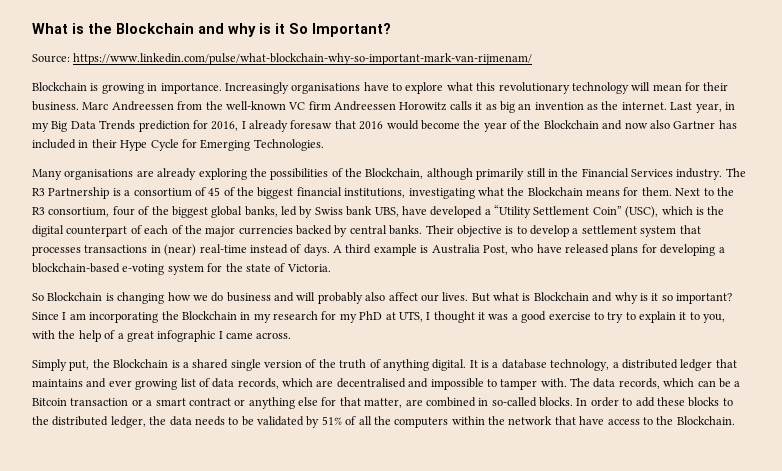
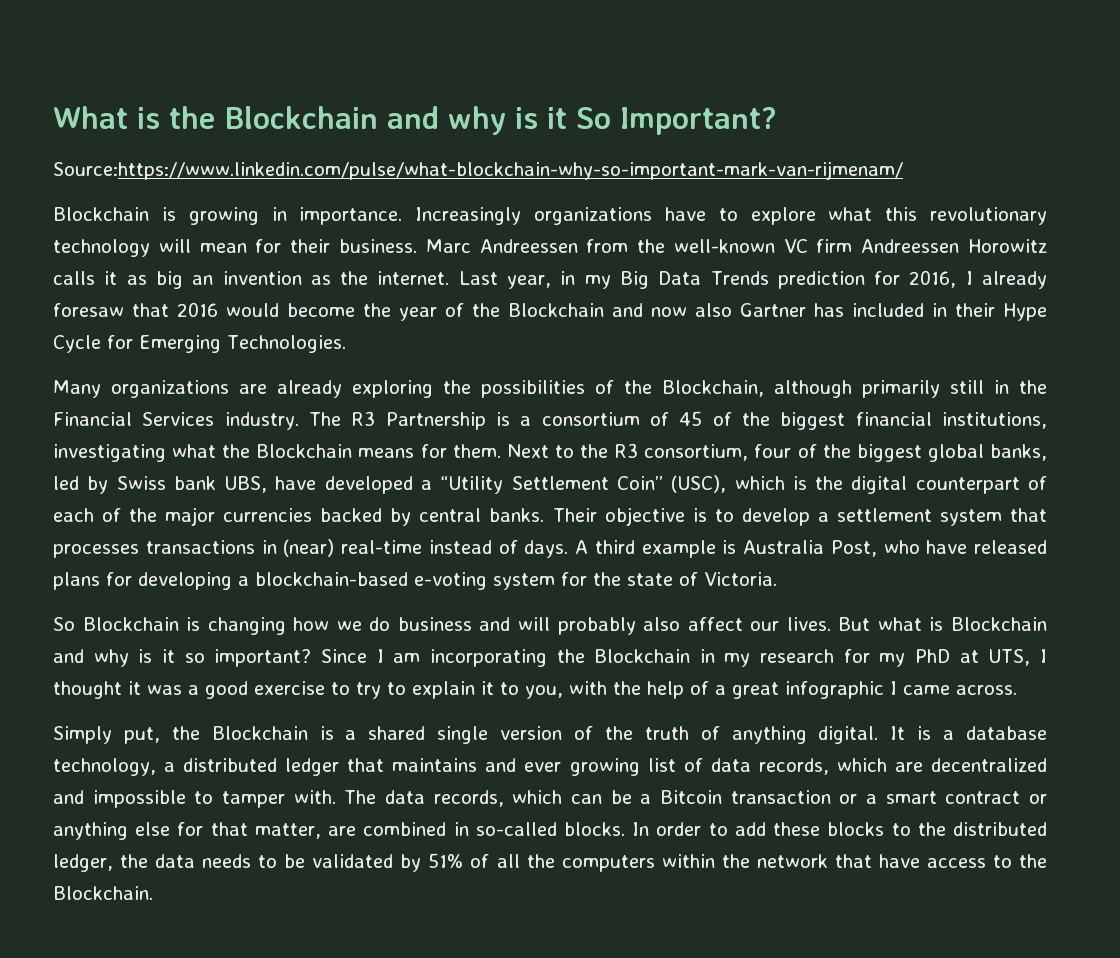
[32,53,533,65] Source: https://www.linkedin.com/pulse/what-blockchain-why-so-important-mark-van-rijmenam/ -> [53,161,903,180] Source:https://www.linkedin.com/pulse/what-blockchain-why-so-important-mark-van-rijmenam/
[291,83,361,94] organisations -> [534,207,652,225] organizations
[64,169,134,180] organisations -> [111,380,229,398] organizations
[336,378,406,388] decentralised -> [931,758,1048,772] decentralized

